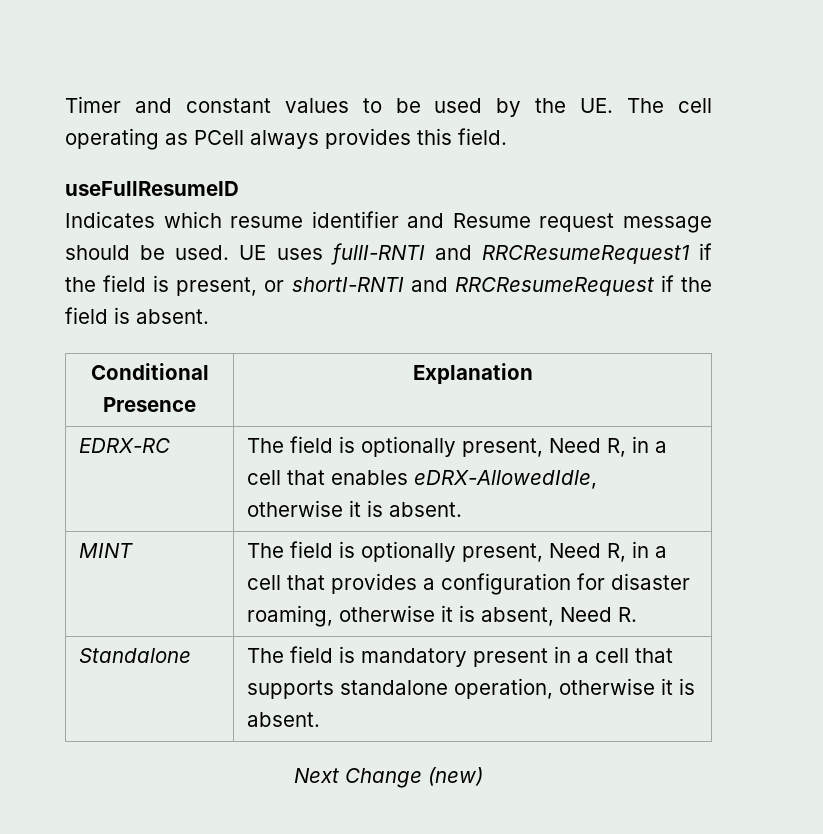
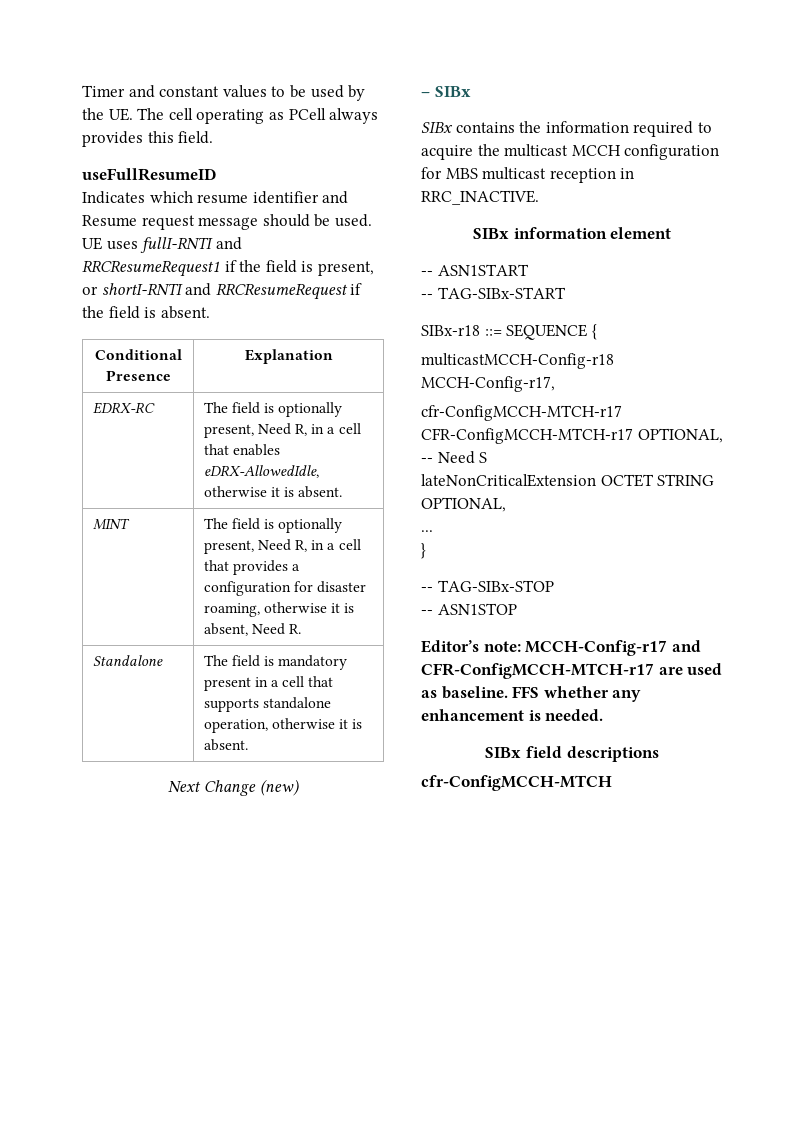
(483, 776) none -> [421,86,471,97] [421,121,712,137] [421,144,720,160] [421,167,635,183] [421,190,539,205] [472,227,672,239] [421,264,529,276] [421,287,566,299] [421,324,597,340] [421,353,614,369] [421,376,555,392] [421,405,622,421] [421,428,723,444] [421,451,488,464] [421,474,715,487] [421,497,506,512] [421,530,433,532] [421,543,426,559] [421,580,554,592] [421,603,517,615] [421,640,701,656] [421,663,723,679] [421,686,642,702] [421,709,604,721] [485,746,659,762] [421,775,612,791] // – SIBx // SIBx contains the information required to acquire the multicast MCCH configuration for MBS multicast reception in RRC_INACTIVE. // SIBx information element // -- ASN1START // -- TAG-SIBx-START // SIBx-r18 ::= SEQUENCE { // multicastMCCH-Config-r18 MCCH-Config-r17, // cfr-ConfigMCCH-MTCH-r17 CFR-ConfigMCCH-MTCH-r17 OPTIONAL, -- Need S // lateNonCriticalExtension OCTET STRING OPTIONAL, // ... // } // -- TAG-SIBx-STOP // -- ASN1STOP // Editor’s note: MCCH-Config-r17 and CFR-ConfigMCCH-MTCH-r17 are used as baseline. FFS whether any enhancement is needed. // SIBx field descriptions // cfr-ConfigMCCH-MTCH

